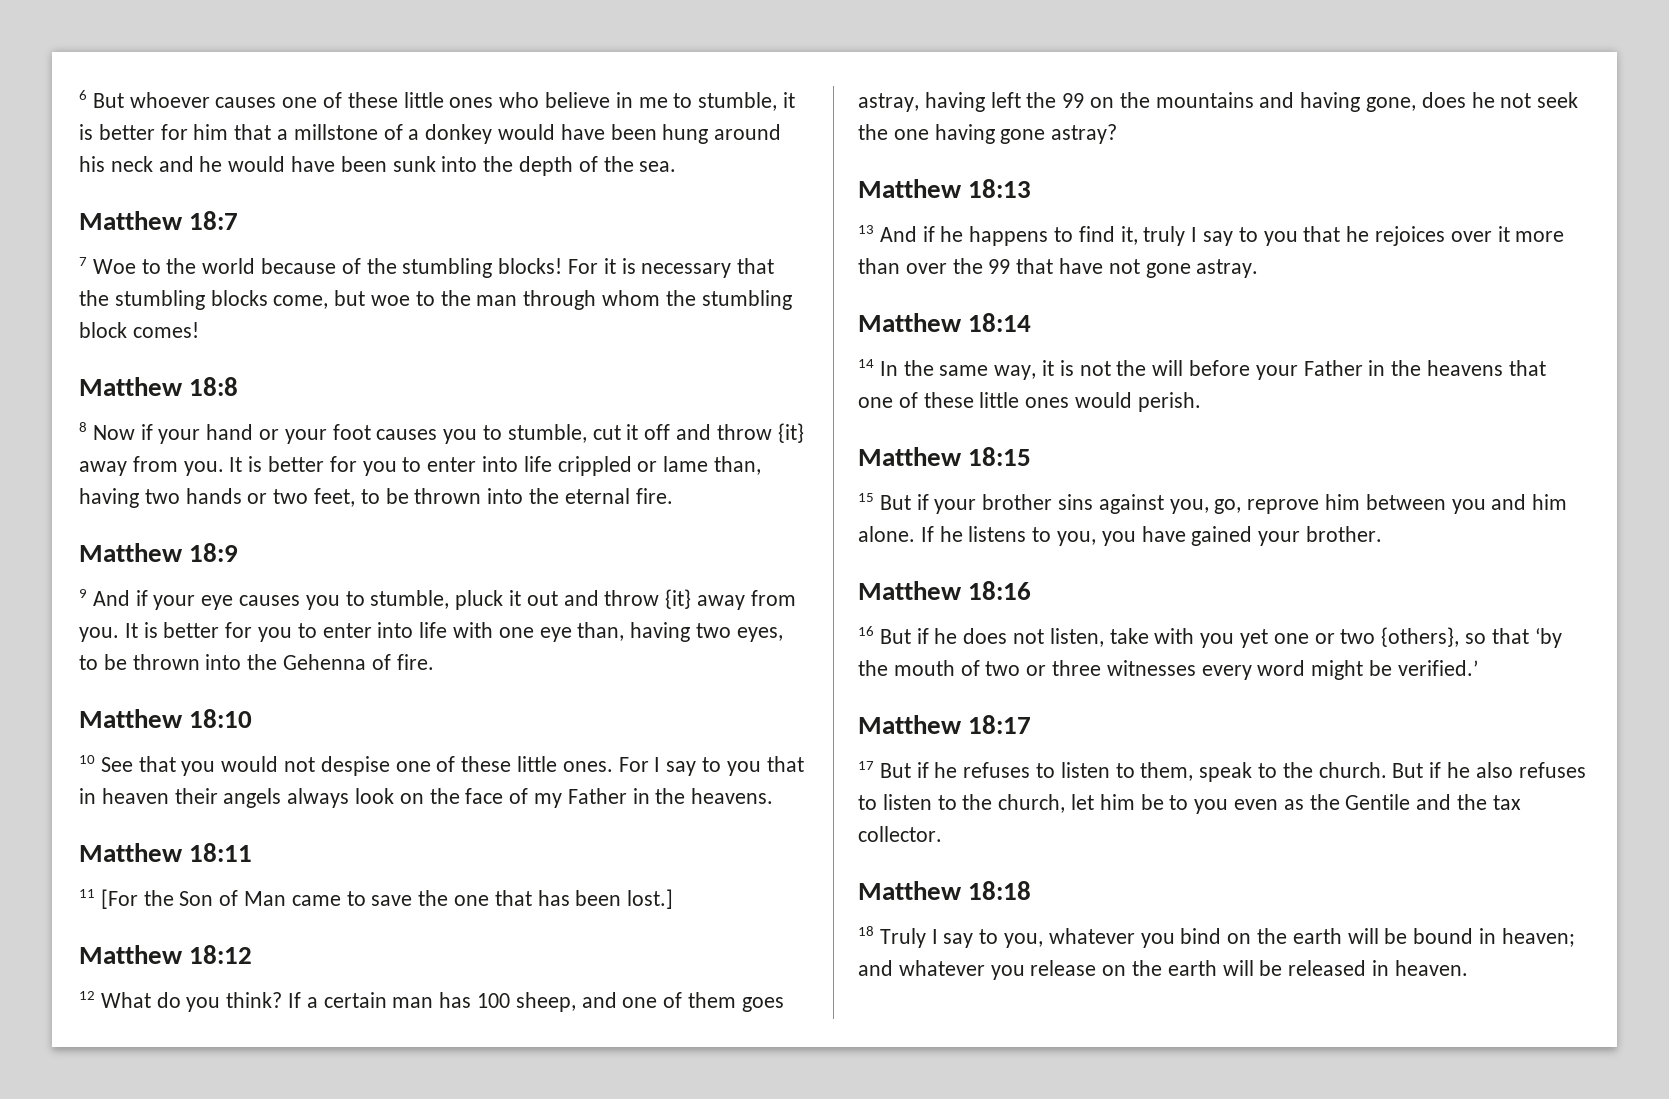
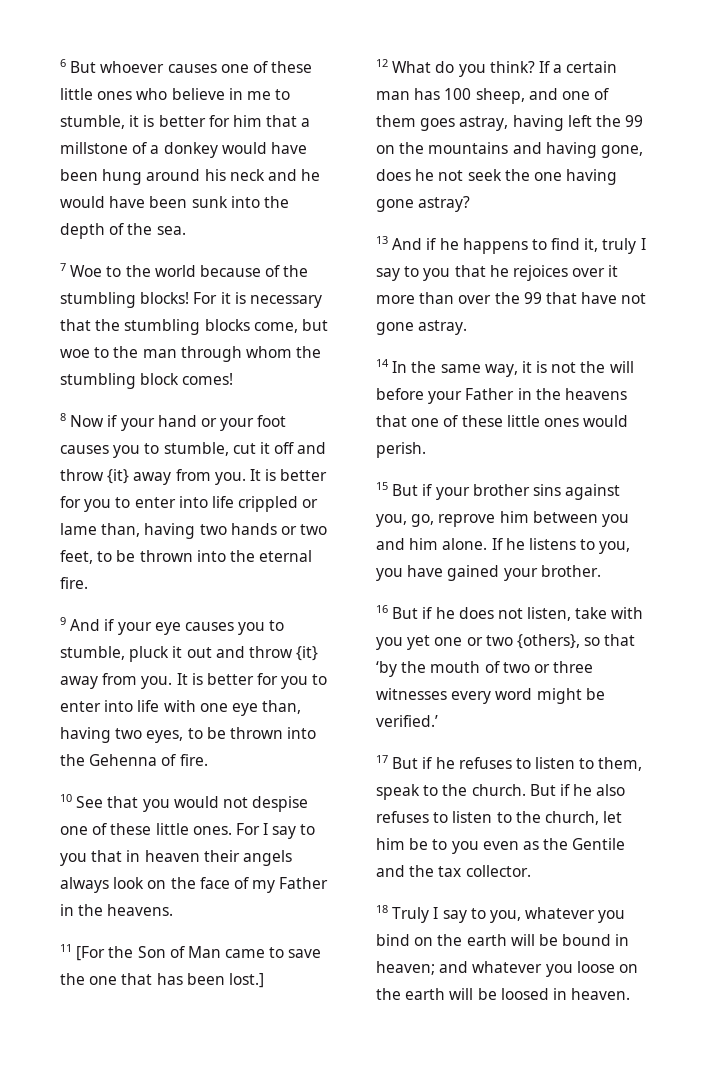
[79,211,239,230] // Matthew 18:7 -> (186, 230) none
[79,377,239,396] // Matthew 18:8 -> (234, 379) none
[79,543,239,562] // Matthew 18:9 -> (88, 583) none
[79,709,253,728] // Matthew 18:10 -> (208, 760) none
[79,843,253,862] // Matthew 18:11 -> (174, 910) none
[79,945,253,964] // Matthew 18:12 -> (264, 980) none
[858,179,1032,198] // Matthew 18:13 -> (471, 204) none
[858,313,1032,332] // Matthew 18:14 -> (468, 327) none
[858,447,1032,466] // Matthew 18:15 -> (426, 450) none
[858,581,1032,600] // Matthew 18:16 -> (601, 571) none
[858,715,1032,734] // Matthew 18:17 -> (438, 721) none
[858,881,1032,900] // Matthew 18:18 -> (531, 871) none
[1030,960,1367,976] release on the earth will be released -> [576,961,638,973] [376,988,549,1000] loose on the earth will be loosed

